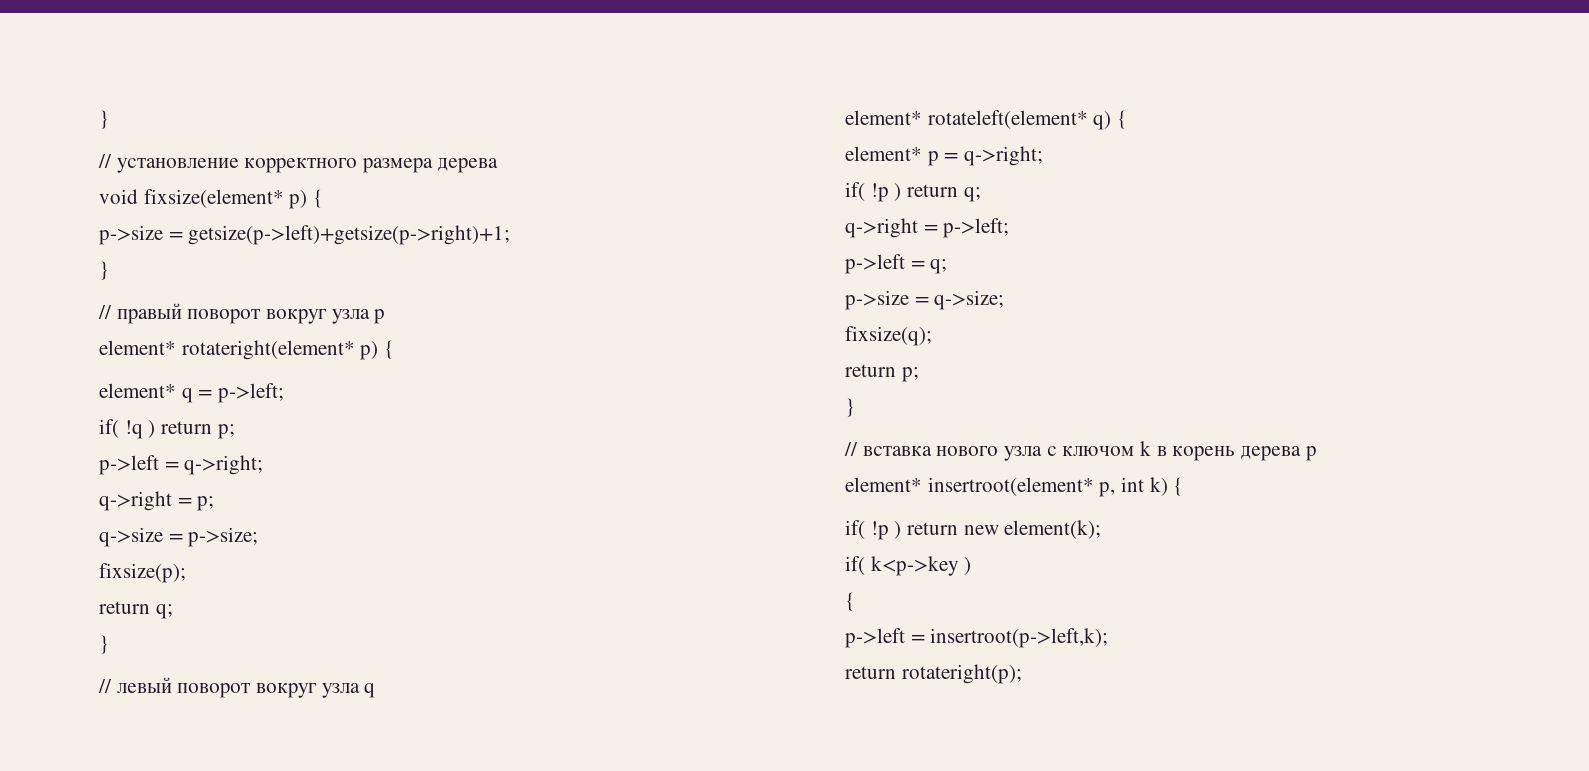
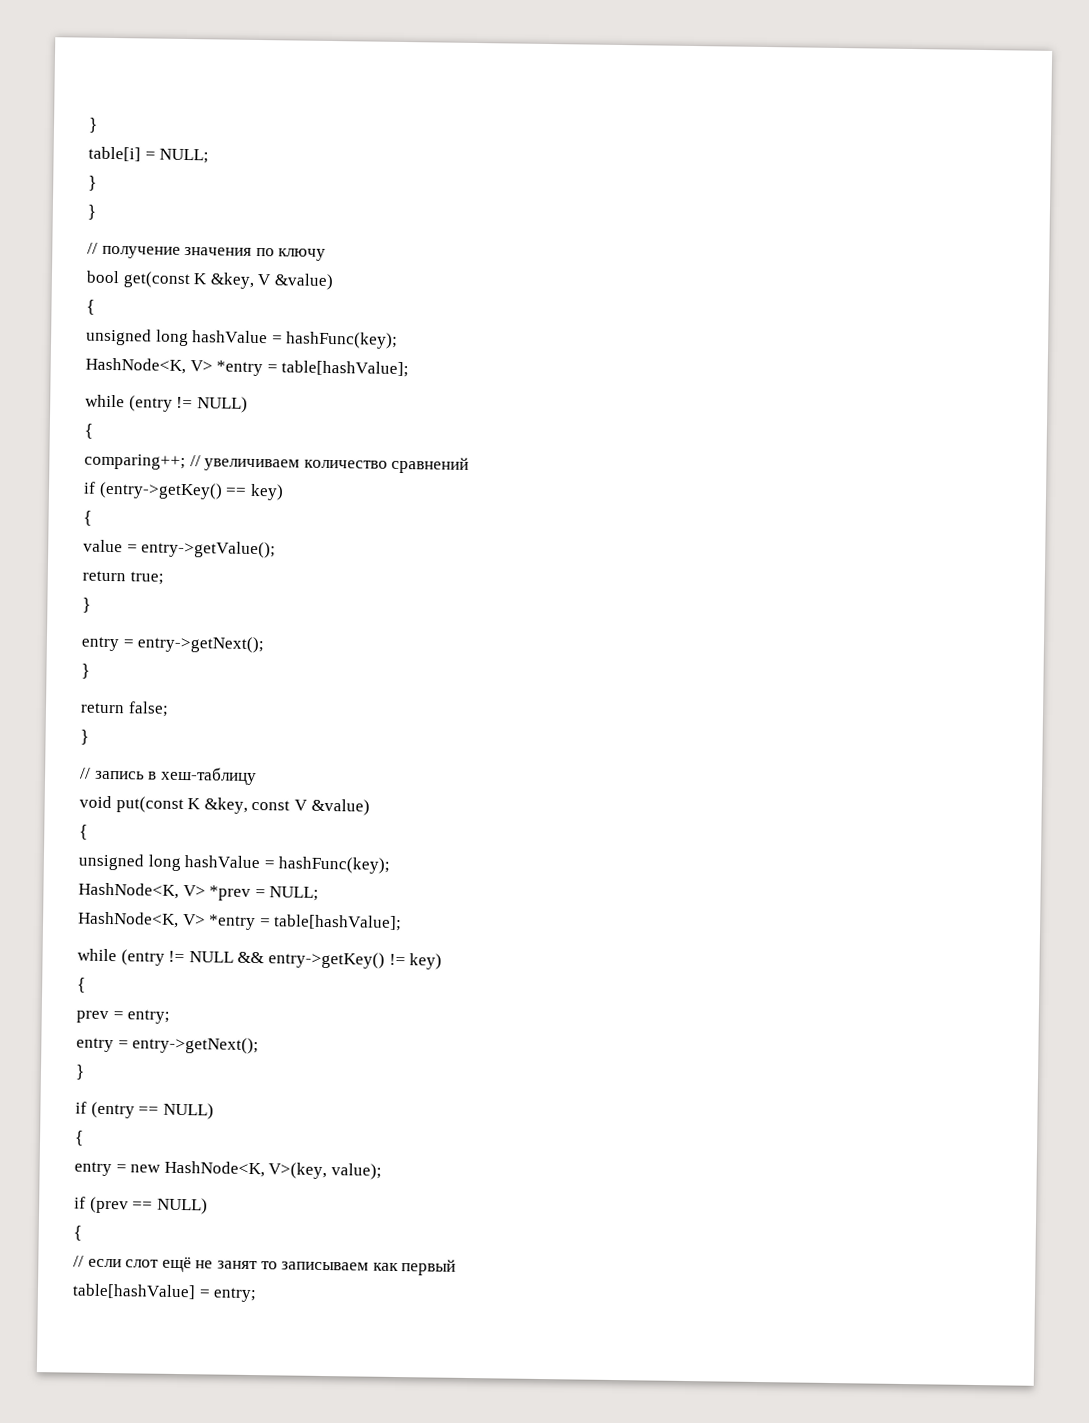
[99,110,109,129] [98,154,498,173] [99,189,324,209] [99,225,511,245] [99,261,109,280] [98,303,386,324] [99,340,395,360] [99,383,285,403] [99,419,235,439] [99,455,264,475] [99,491,215,511] [99,527,259,547] [99,563,186,583] [99,601,173,619] [99,635,109,654] [98,677,376,698] [845,110,1128,130] [845,146,1044,166] [845,182,981,202] [845,218,1010,238] [845,254,948,274] [845,290,1005,310] [845,326,932,346] [845,364,919,382] [845,398,855,417] [844,441,1317,461] [845,477,1184,497] [845,520,1102,540] [845,556,972,576] [845,592,855,611] [845,628,1109,648] [845,664,1022,684] } // // установление корректного размера дерева // void fixsize(element* p) { // p->size = getsize(p->left)+getsize(p->right)+1; // } // // правый поворот вокруг узла p // element* rotateright(element* p) { // element* q = p->left; // if( !q ) return p; // p->left = q->right; // q->right = p; // q->size = p->size; // fixsize(p); // return q; // } // // левый поворот вокруг узла q // element* rotateleft(element* q) { // element* p = q->right; // if( !p ) return q; // q->right = p->left; // p->left = q; // p->size = q->size; // fixsize(q); // return p; // } // // вставка нового узла с ключом k в корень дерева p // element* insertroot(element* p, int k) { // if( !p ) return new element(k); // if( k<p->key ) // { // p->left = insertroot(p->left,k); // return rotateright(p); -> [88,117,98,133] [88,146,210,164] [88,175,97,191] [87,204,96,220] [87,242,327,261] [86,270,334,291] [86,299,95,315] [86,328,399,349] [85,357,410,378] [85,394,248,413] [84,423,93,439] [84,453,470,474] [83,481,284,501] [83,510,92,526] [83,539,277,559] [82,570,164,585] [82,597,91,613] [81,635,265,654] [81,663,90,679] [80,701,169,717] [80,729,89,745] [80,766,257,786] [79,795,370,816] [79,824,88,840] [78,853,391,874] [78,882,320,901] [77,911,403,932] [77,948,443,970] [77,977,86,993] [76,1009,171,1024] [76,1036,260,1055] [75,1064,85,1080] [75,1101,214,1120] [74,1130,84,1146] [74,1160,382,1180] [74,1196,208,1215] [73,1225,82,1241] [73,1255,457,1276] [72,1283,258,1303] } // table[i] = NULL; // } // } // // получение значения по ключу // bool get(const K &key, V &value) // { // unsigned long hashValue = hashFunc(key); // HashNode<K, V> *entry = table[hashValue]; // while (entry != NULL) // { // comparing++; // увеличиваем количество сравнений // if (entry->getKey() == key) // { // value = entry->getValue(); // return true; // } // entry = entry->getNext(); // } // return false; // } // // запись в хеш-таблицу // void put(const K &key, const V &value) // { // unsigned long hashValue = hashFunc(key); // HashNode<K, V> *prev = NULL; // HashNode<K, V> *entry = table[hashValue]; // while (entry != NULL && entry->getKey() != key) // { // prev = entry; // entry = entry->getNext(); // } // if (entry == NULL) // { // entry = new HashNode<K, V>(key, value); // if (prev == NULL) // { // // если слот ещё не занят то записываем как первый // table[hashValue] = entry;

